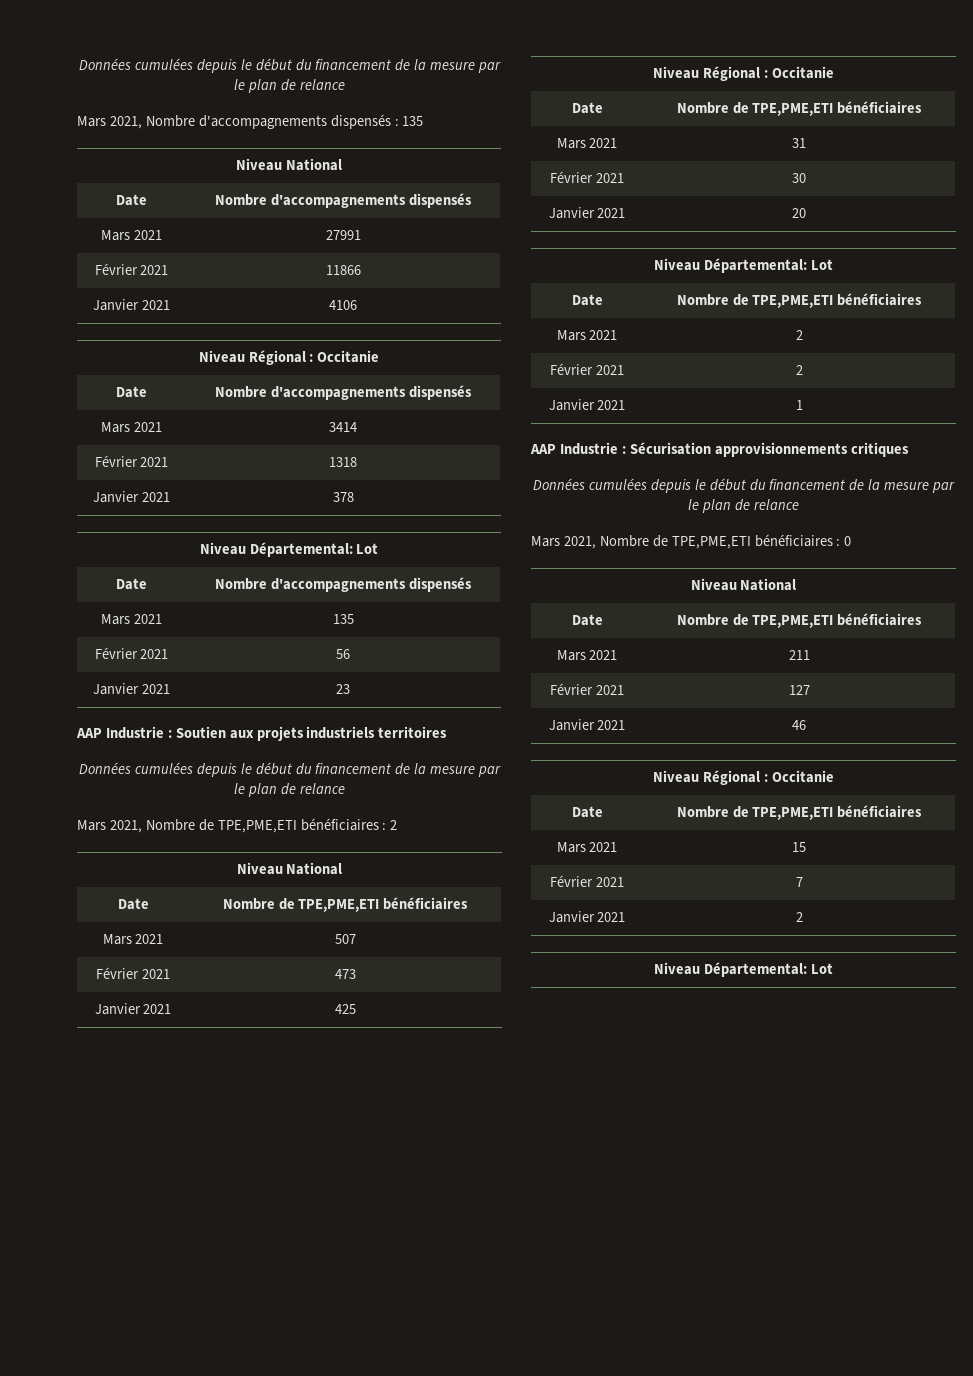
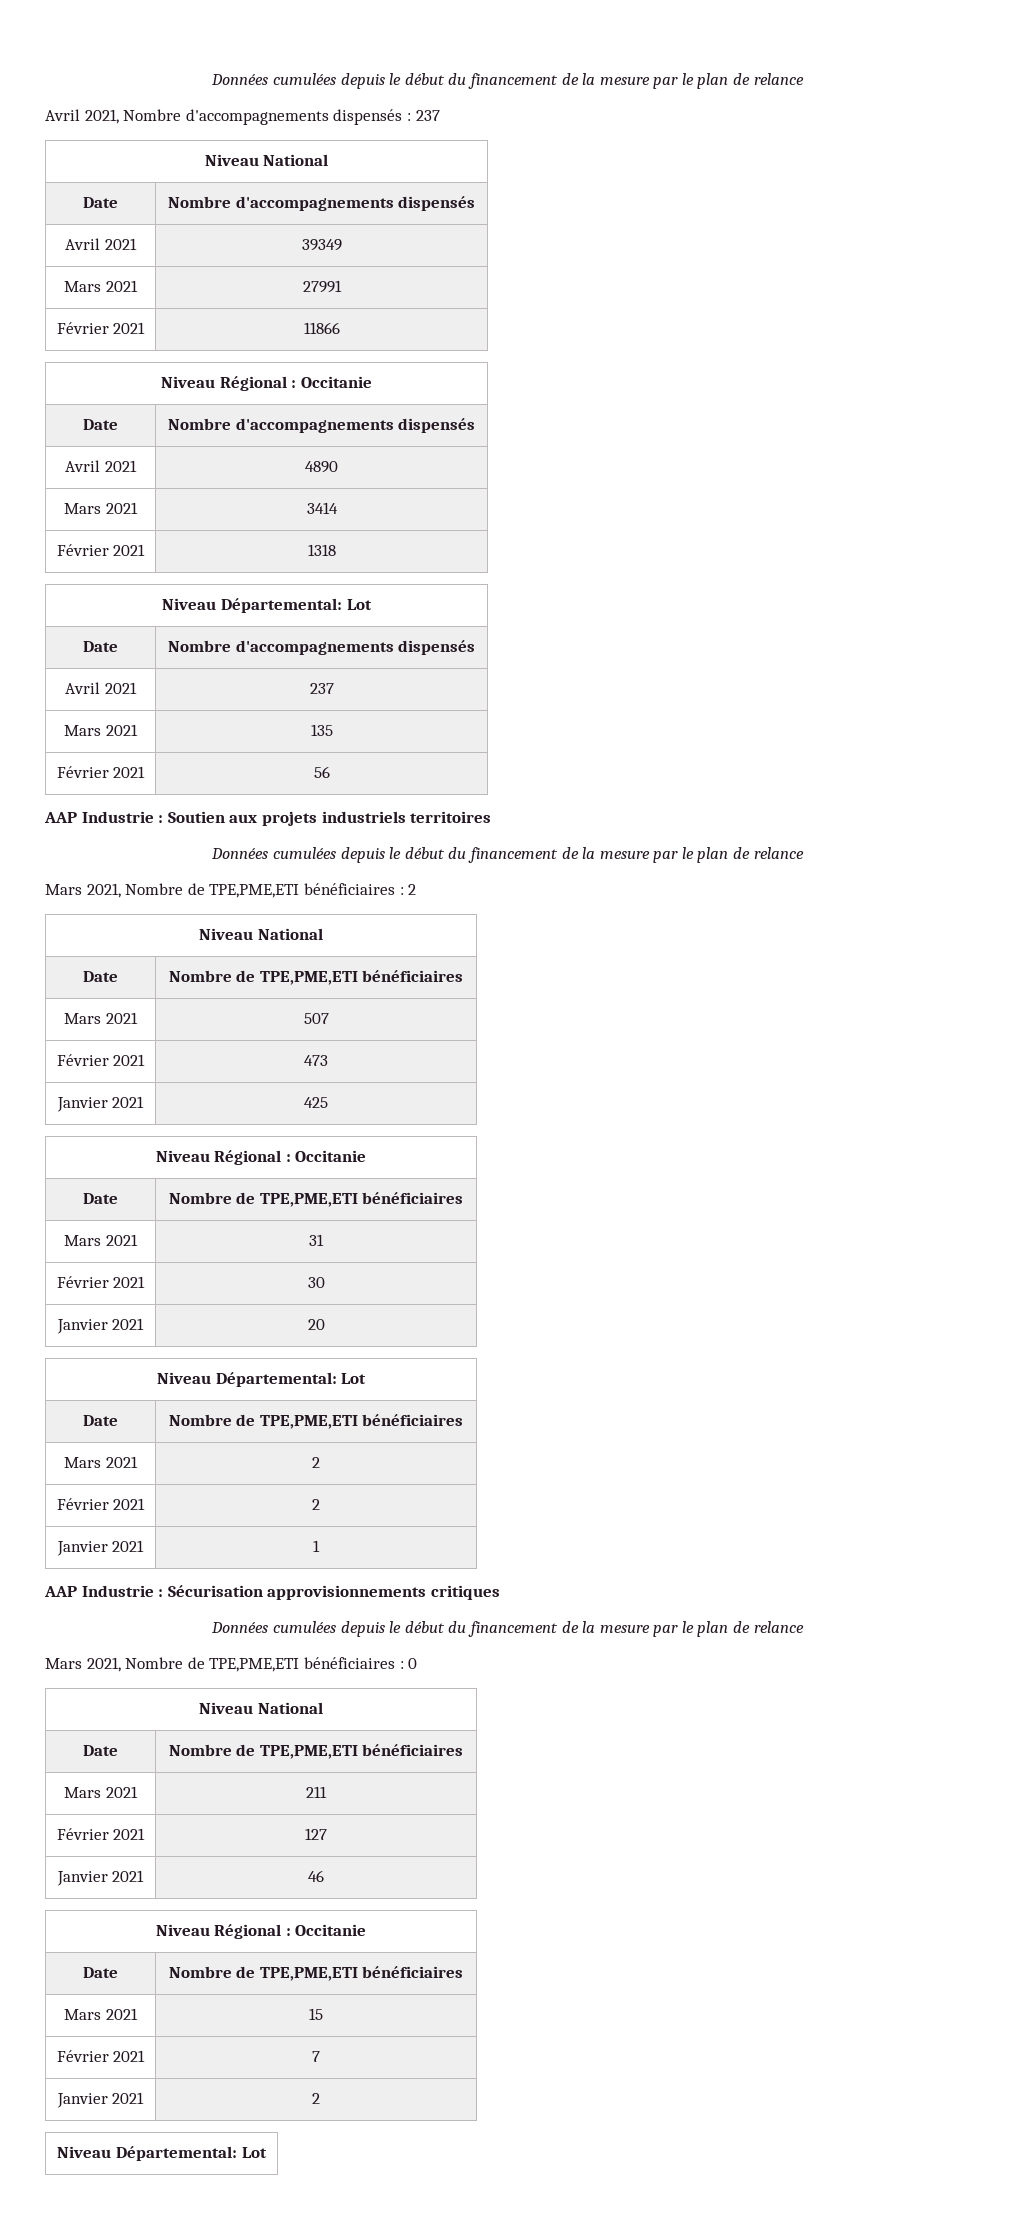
[77,116,106,127] Mars -> [45,109,80,121] Avril
[402,116,424,126] 135 -> [415,110,440,121] 237
(472, 200) none -> [65,238,137,250] [301,239,342,251] // Avril 2021 | 39349
[93,299,170,311] [329,300,357,310] // Janvier 2021 | 4106 -> (340, 328) none
(472, 392) none -> [65,460,137,472] [305,461,338,473] // Avril 2021 | 4890
[93,491,170,503] [332,492,354,502] // Janvier 2021 | 378 -> (336, 550) none
(472, 584) none -> [65,682,137,694] [309,683,334,694] // Avril 2021 | 237
[93,683,170,695] [336,684,350,694] // Janvier 2021 | 23 -> (330, 772) none

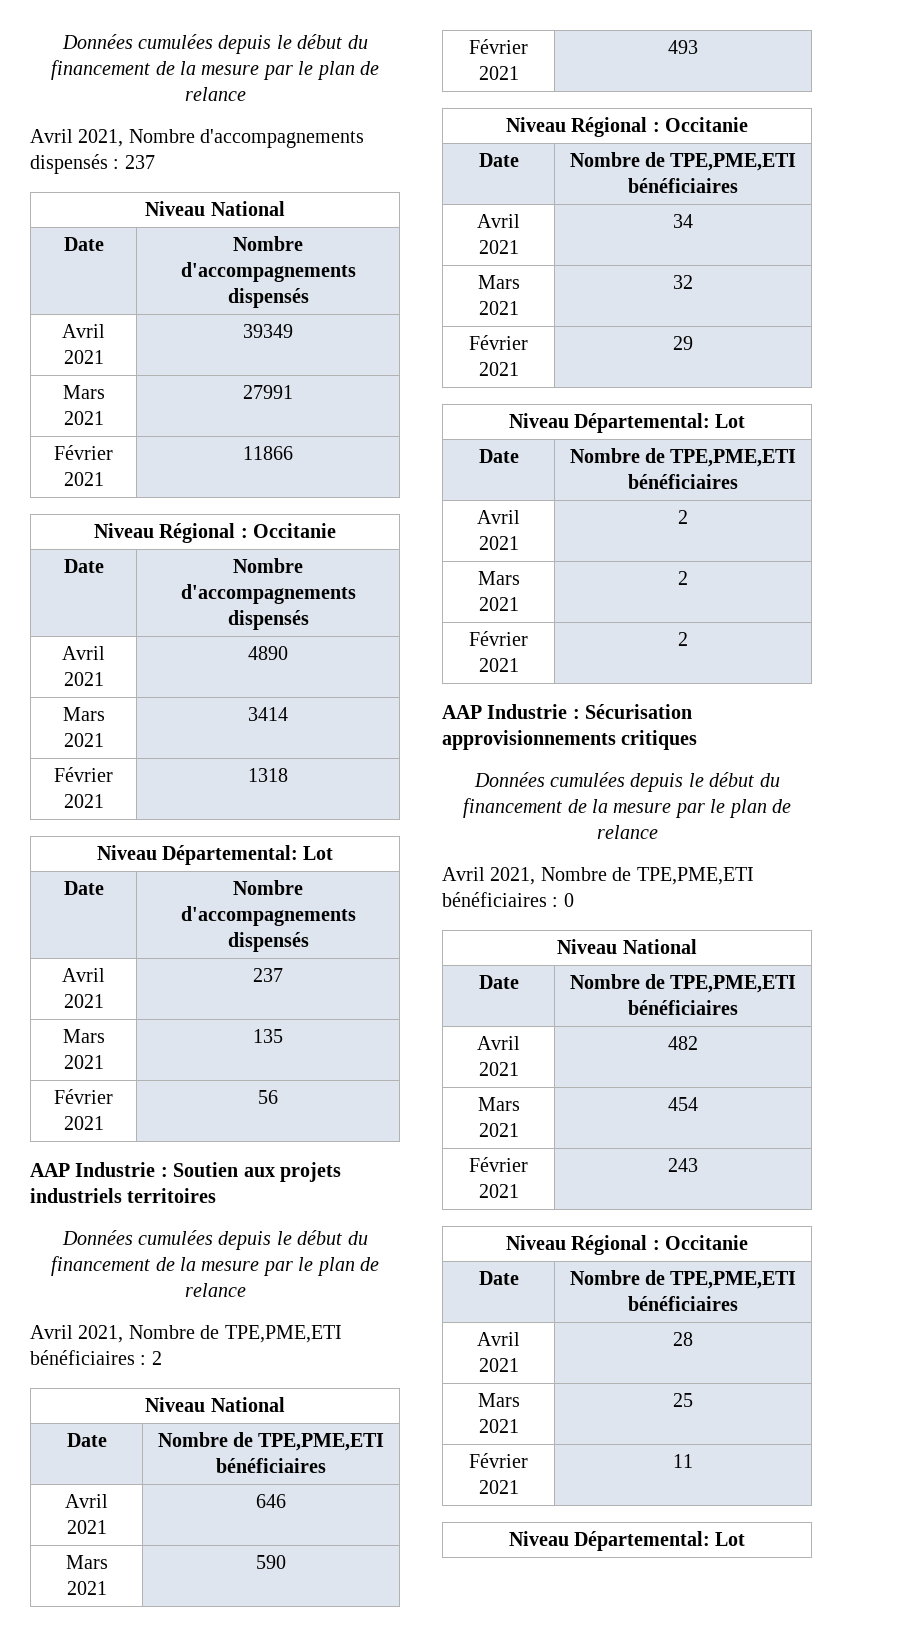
[45,884,82,895] Mars -> [30,1325,73,1339] Avril
[64,1012,138,1024] [303,1013,329,1024] [56,1054,146,1066] [304,1055,328,1066] [56,1096,145,1112] [304,1097,328,1108] [155,1150,367,1165] [83,1193,118,1204] [168,1192,464,1207] [64,1234,138,1246] [309,1234,324,1246] [56,1276,146,1288] [307,1277,325,1288] [56,1318,145,1334] [307,1319,325,1330] // Mars 2021 | 507 // Février 2021 | 473 // Janvier 2021 | 425 // Niveau Régional : Occitanie // Date | Nombre de TPE,PME,ETI bénéficiaires // Mars 2021 | 31 // Février 2021 | 30 // Janvier 2021 | 20 -> [65,1494,108,1508] [66,1520,107,1534] [256,1494,286,1508] [65,1555,108,1569] [66,1581,107,1595] [256,1555,286,1569] [469,39,528,54] [478,66,519,80] [668,40,698,54] [505,117,749,137] [478,153,519,167] [569,152,797,171] [628,178,738,193] [477,214,520,228] [478,240,519,254] [673,214,693,228] [477,275,520,289] [478,301,519,315] [673,275,693,289] [469,335,528,350] [478,362,519,376] [673,336,693,350] // Avril 2021 | 646 // Mars 2021 | 590 // Février 2021 | 493 // Niveau Régional : Occitanie // Date | Nombre de TPE,PME,ETI bénéficiaires // Avril 2021 | 34 // Mars 2021 | 32 // Février 2021 | 29
(464, 1420) none -> [477,510,520,524] [478,536,519,550] [678,510,688,524] // Avril 2021 | 2
[56,1540,145,1556] [313,1540,320,1552] // Janvier 2021 | 1 -> (688, 639) none
[45,1658,82,1669] Mars -> [442,867,485,881] Avril
[64,1786,138,1798] [306,1786,327,1798] [56,1828,146,1840] [305,1828,327,1840] [56,1870,145,1886] [308,1870,324,1882] [155,1924,367,1939] [83,1967,118,1978] [168,1966,464,1981] [64,2008,138,2020] [309,2008,323,2020] [56,2050,146,2062] [312,2051,320,2062] [56,2092,145,2108] [312,2093,320,2104] // Mars 2021 | 211 // Février 2021 | 127 // Janvier 2021 | 46 // Niveau Régional : Occitanie // Date | Nombre de TPE,PME,ETI bénéficiaires // Mars 2021 | 15 // Février 2021 | 7 // Janvier 2021 | 2 -> [477,1036,520,1050] [478,1062,519,1076] [668,1036,698,1050] [477,1097,520,1111] [478,1123,519,1137] [668,1097,698,1111] [469,1157,528,1172] [478,1184,519,1198] [668,1158,698,1172] [505,1235,749,1255] [478,1271,519,1285] [569,1270,797,1289] [628,1296,738,1311] [477,1332,520,1346] [478,1358,519,1372] [673,1332,693,1346] [477,1393,520,1407] [478,1419,519,1433] [673,1393,693,1407] [469,1453,528,1468] [478,1480,519,1494] [673,1454,693,1468] // Avril 2021 | 482 // Mars 2021 | 454 // Février 2021 | 243 // Niveau Régional : Occitanie // Date | Nombre de TPE,PME,ETI bénéficiaires // Avril 2021 | 28 // Mars 2021 | 25 // Février 2021 | 11

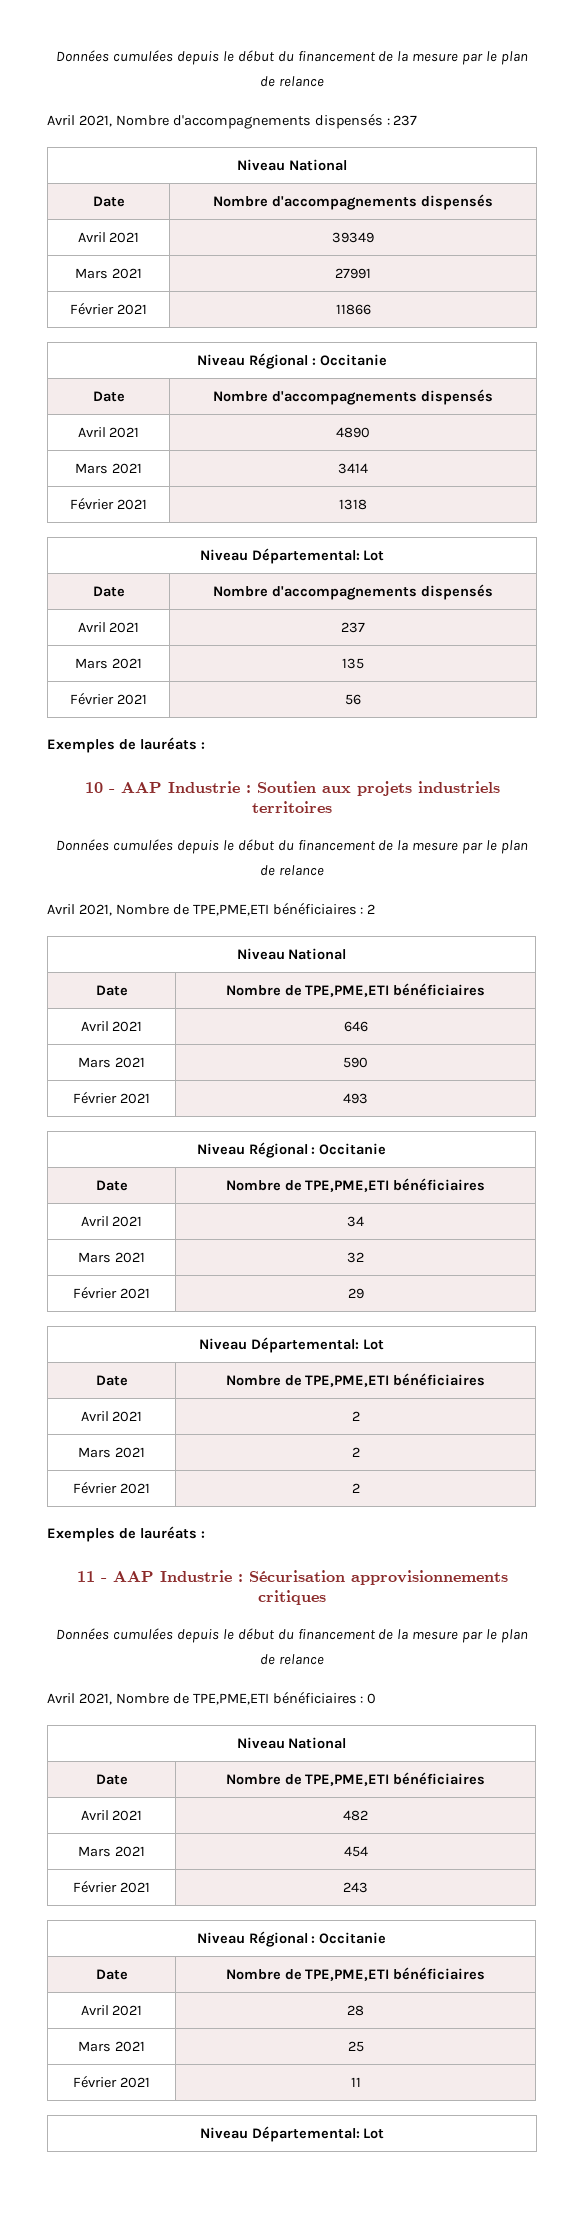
(278, 1097) none -> [47,737,205,753] [84,782,115,793] Exemples de lauréats : // 10 -
(688, 639) none -> [47,1526,205,1542] [76,1571,107,1582] Exemples de lauréats : // 11 -

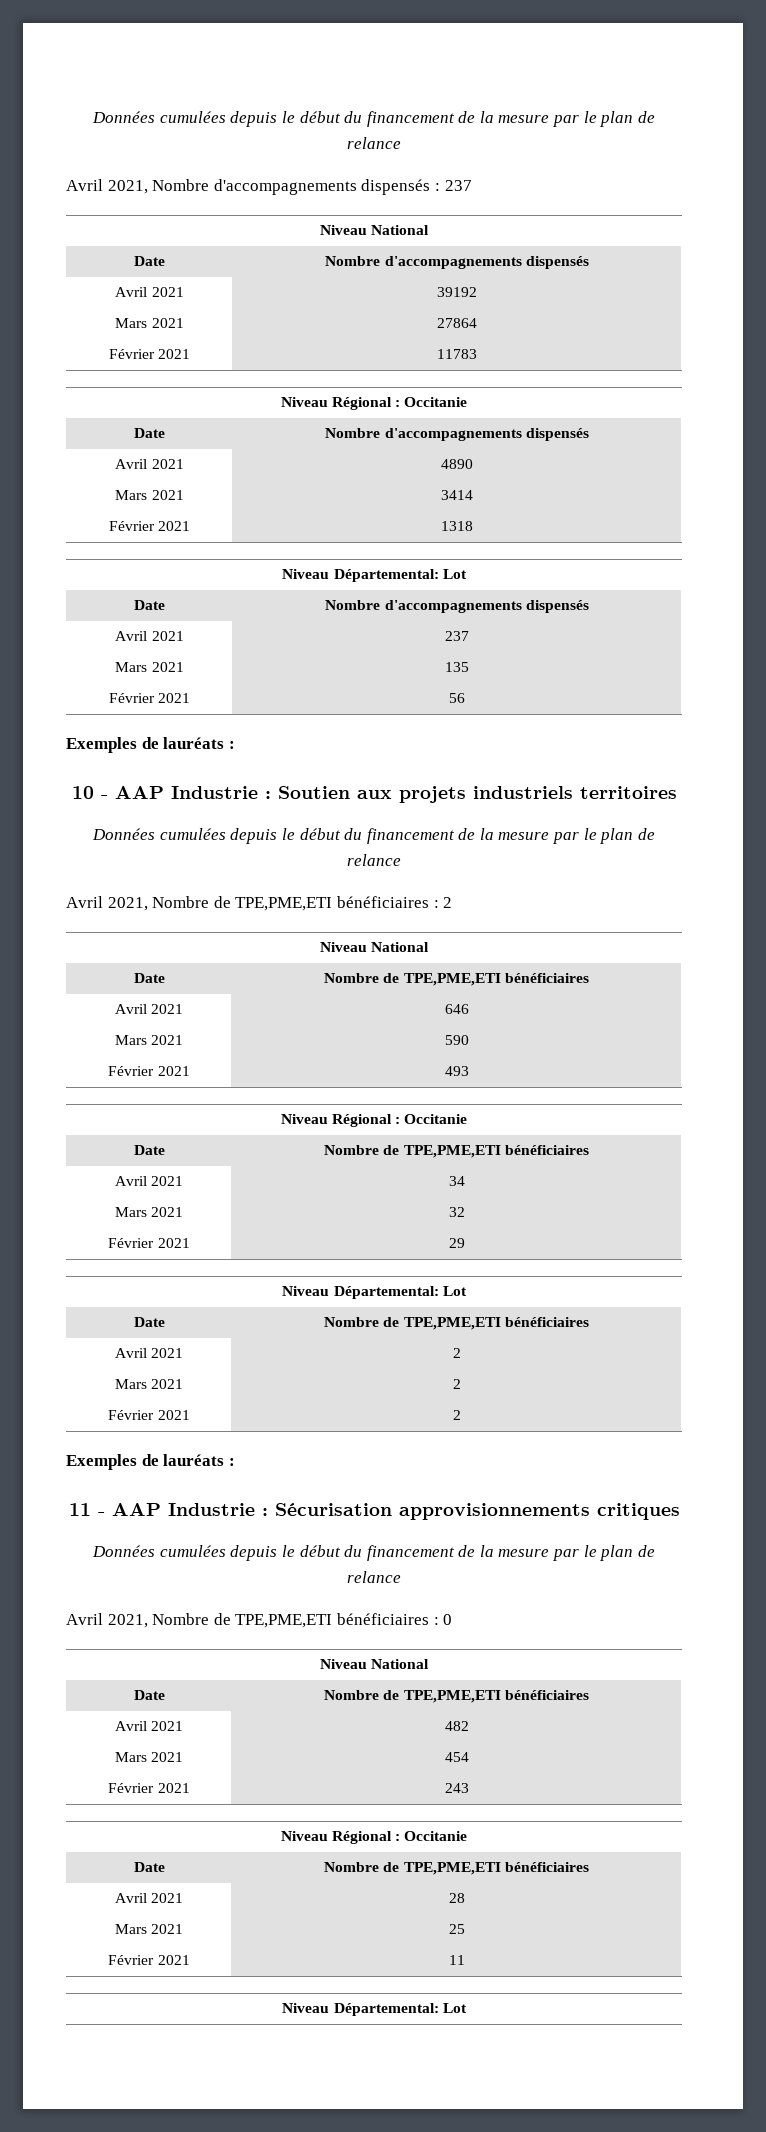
[332,232,374,243] [75,268,142,279] [335,268,371,279] [70,302,147,315] [335,304,371,315] 39349 // Mars 2021 | 27991 // Février 2021 | 11866 -> [436,287,477,297] [115,318,184,328] [436,318,477,328] [108,349,191,359] [436,349,477,359] 39192 // Mars 2021 | 27864 // Février 2021 | 11783

